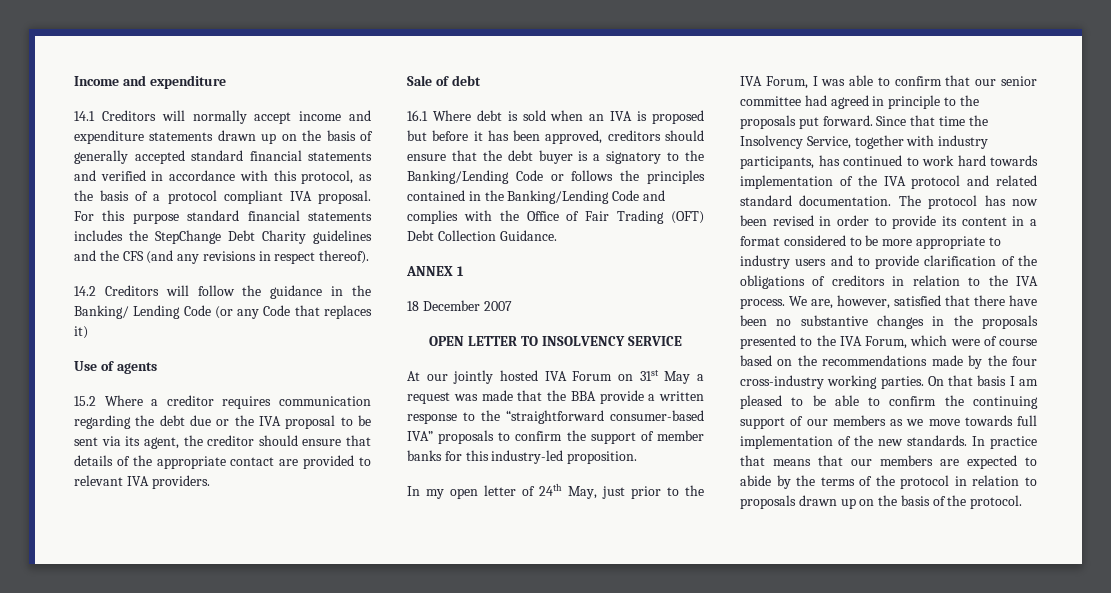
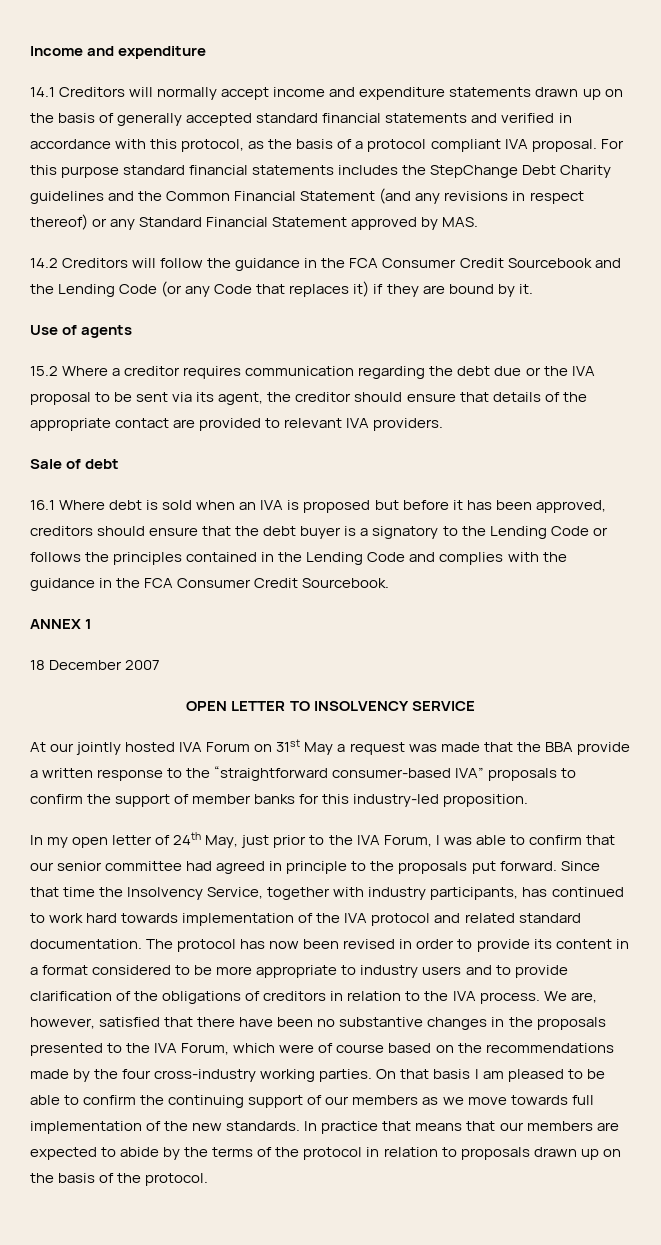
[122,251,144,261] CFS -> [166,191,376,201] Common Financial Statement
[319,250,370,264] thereof). -> [30,214,479,230] thereof) or any Standard Financial Statement approved by MAS.
[74,305,129,319] Banking/ -> [349,258,621,268] [30,284,54,294] FCA Consumer Credit Sourcebook and the
(88, 332) none -> [373,284,533,297] if they are bound by it.
[407,170,509,184] Banking/Lending -> [489,526,547,539] Lending
[507,190,610,204] Banking/Lending -> [306,552,364,565] Lending
[526,210,704,224] [407,230,557,241] Office of Fair Trading (OFT) Debt Collection Guidance. -> [30,578,390,591] guidance in the FCA Consumer Credit Sourcebook.

